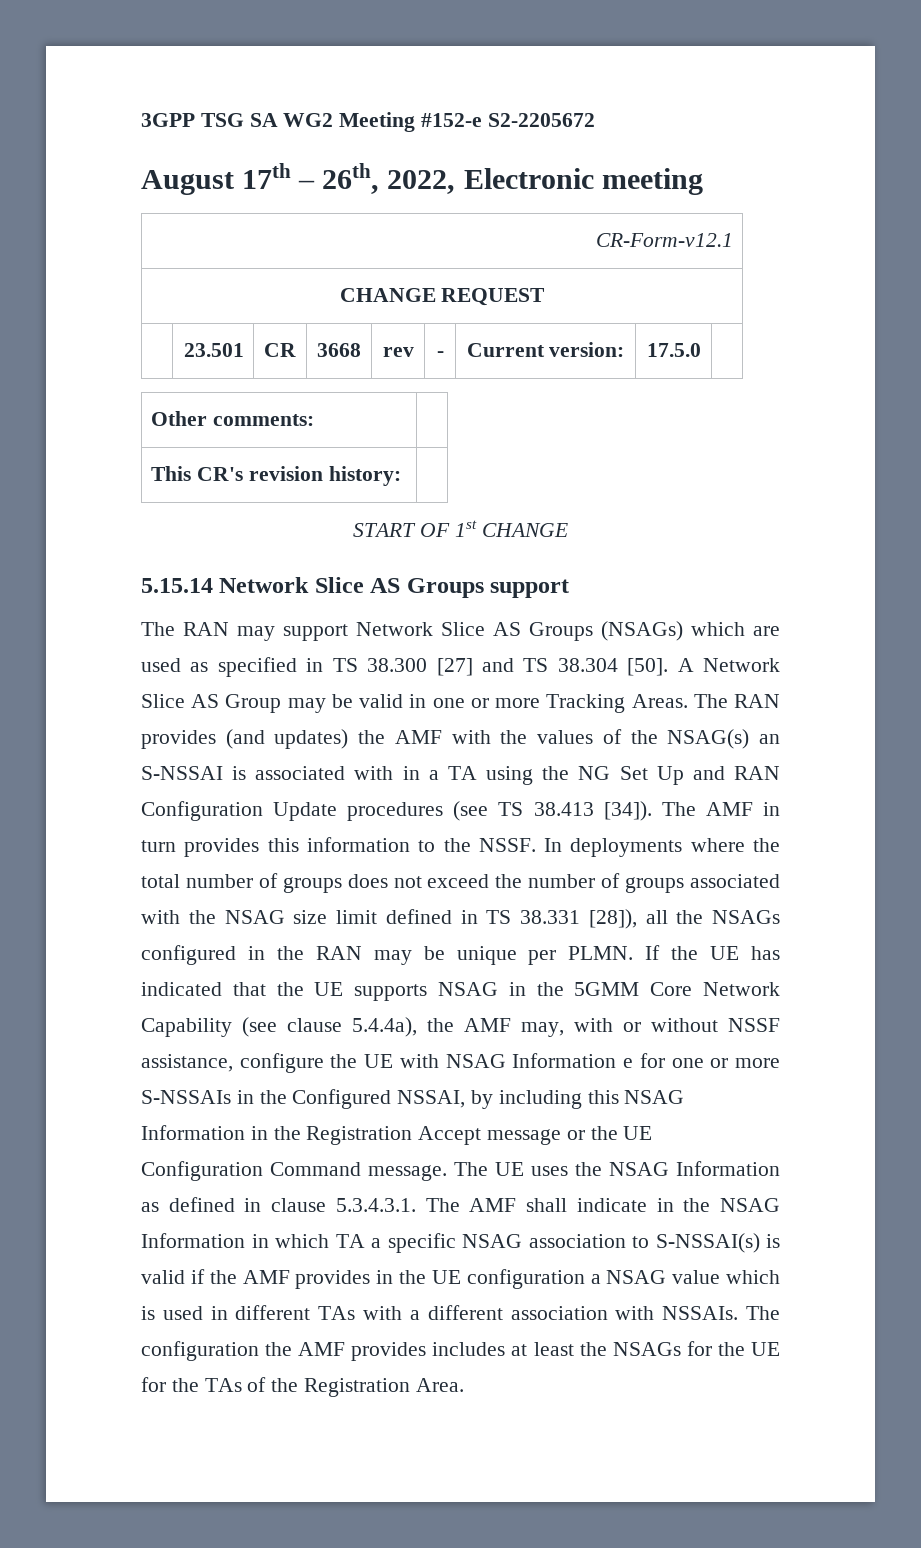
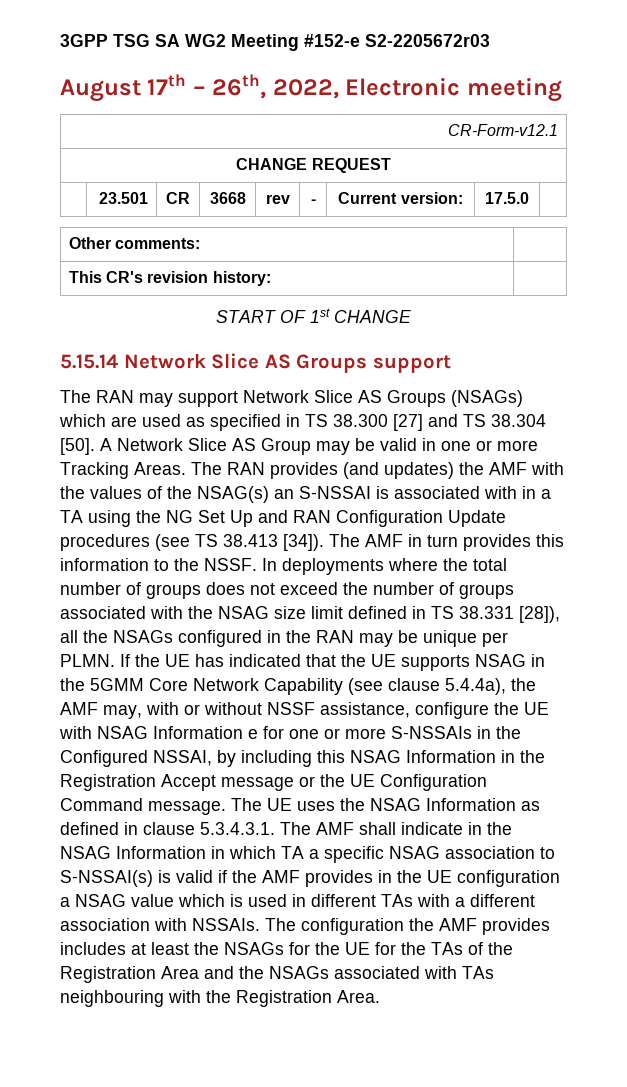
[487,113,595,127] S2-2205672 -> [365,34,490,47] S2-2205672r03
(411, 1387) none -> [161,966,494,979] [60,990,332,1007] Area and the NSAGs associated with TAs neighbouring with the Registration

